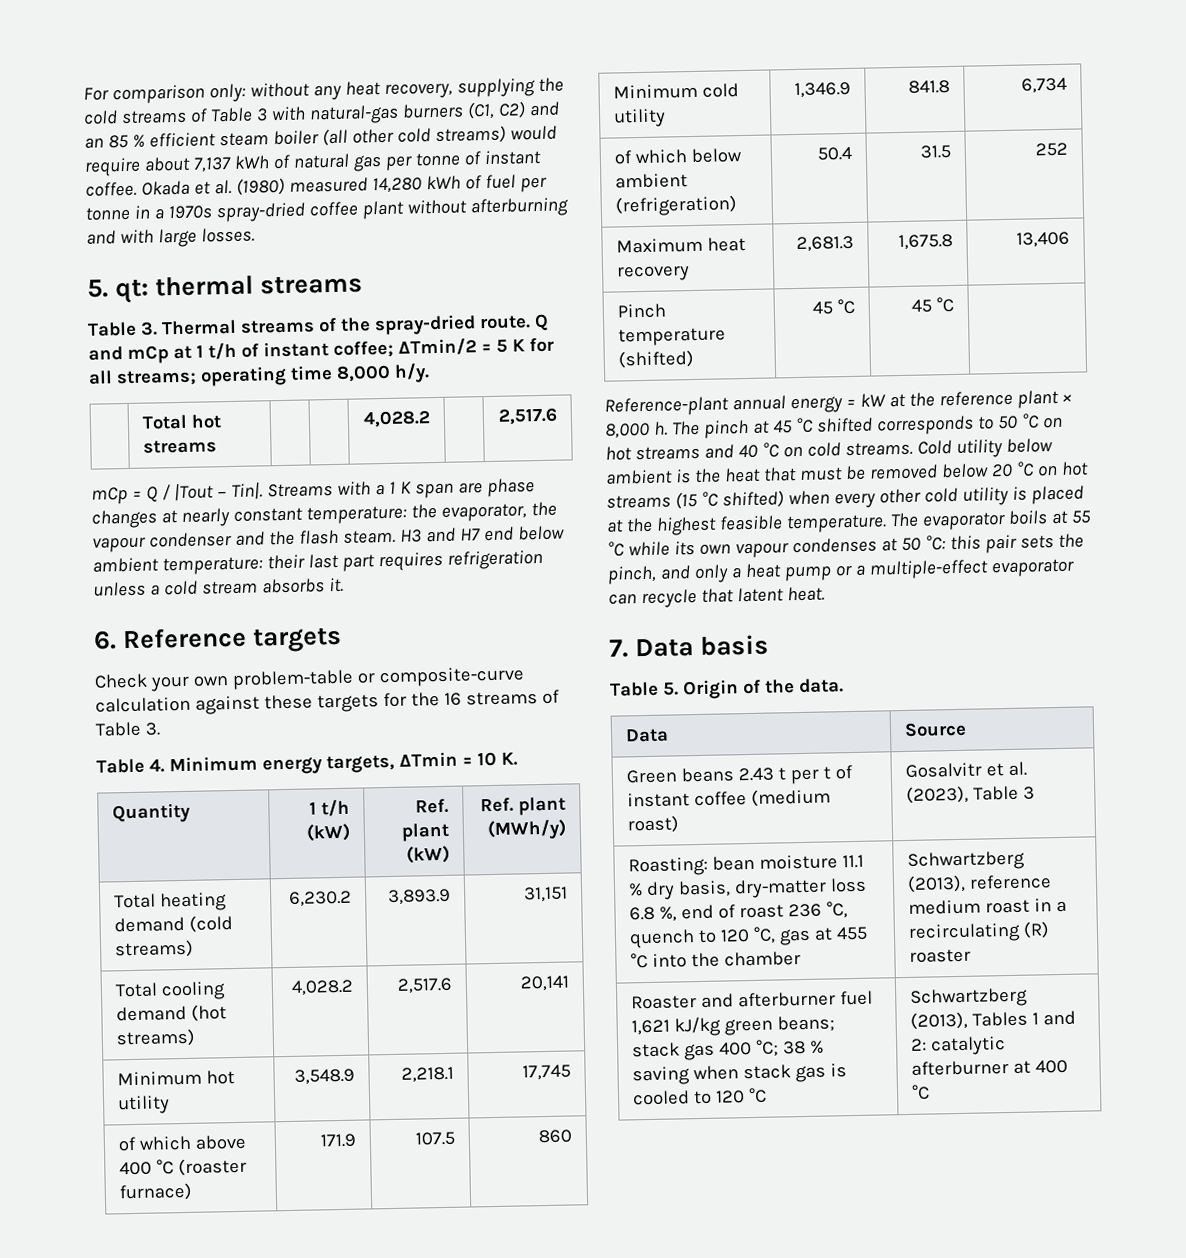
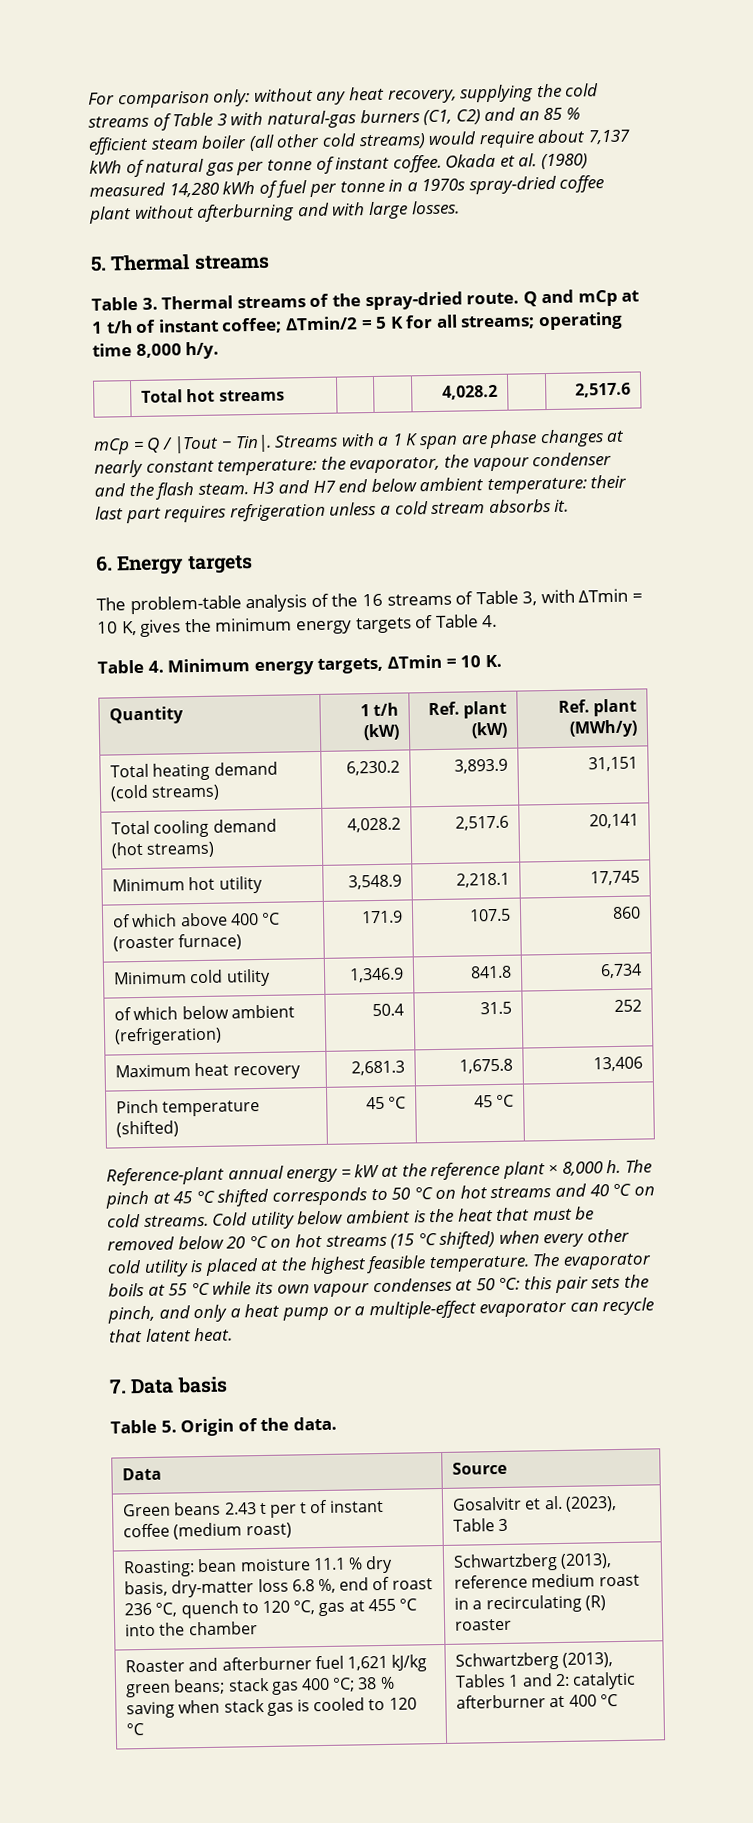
[115,275,255,304] qt: thermal -> [110,254,191,272] Thermal
[122,626,248,650] Reference -> [116,555,185,576] Energy
[94,666,525,692] [95,692,407,715] Check your own problem-table or composite-curve calculation against these targets for -> [96,593,329,615] The problem-table analysis of
[144,722,160,736] 3. -> [522,588,644,606] [97,614,499,637] 3, with ΔTmin = 10 K, gives the minimum energy targets of Table 4.

